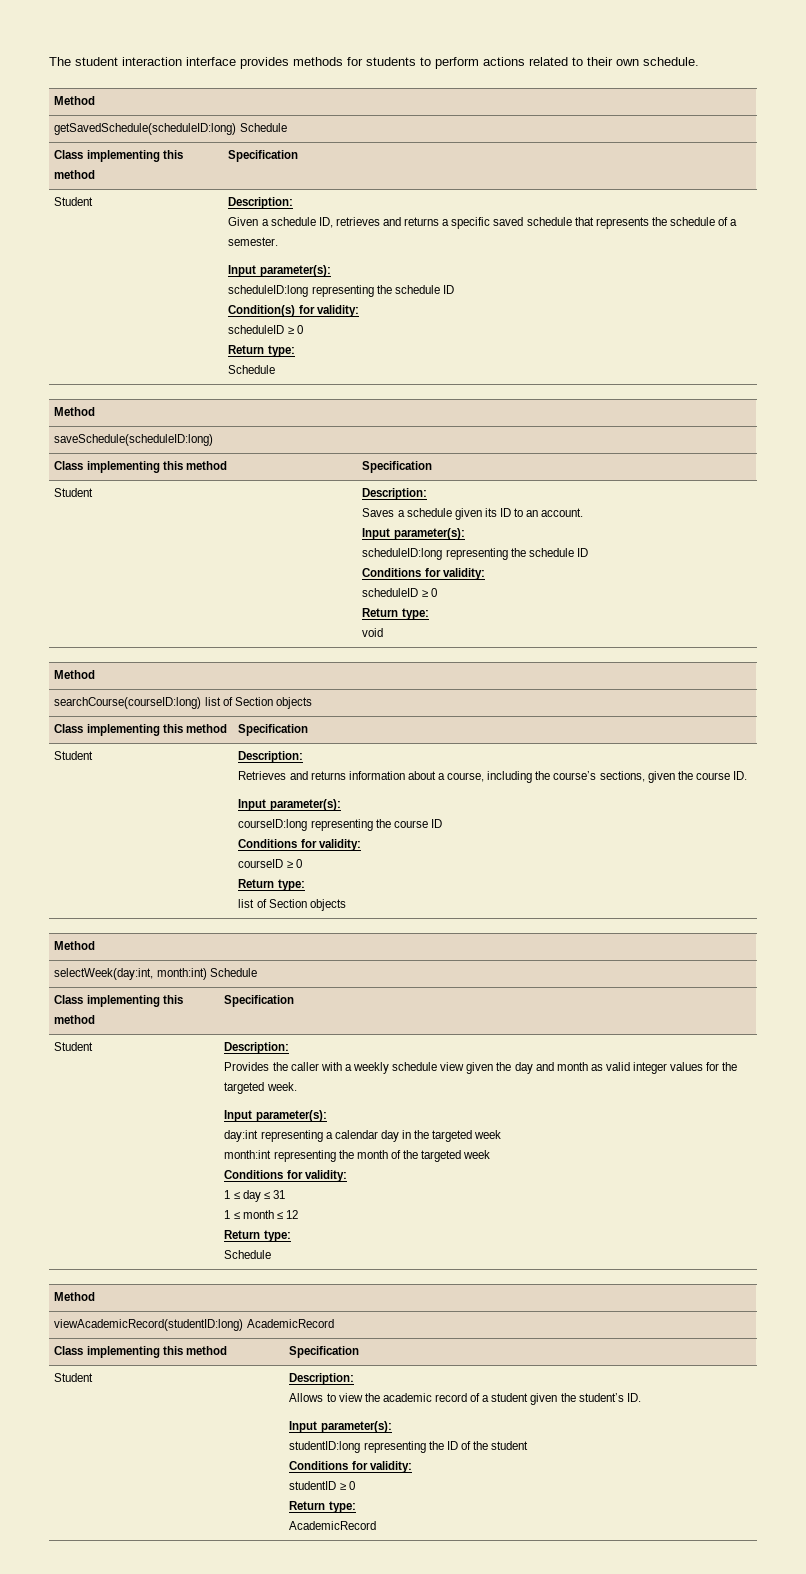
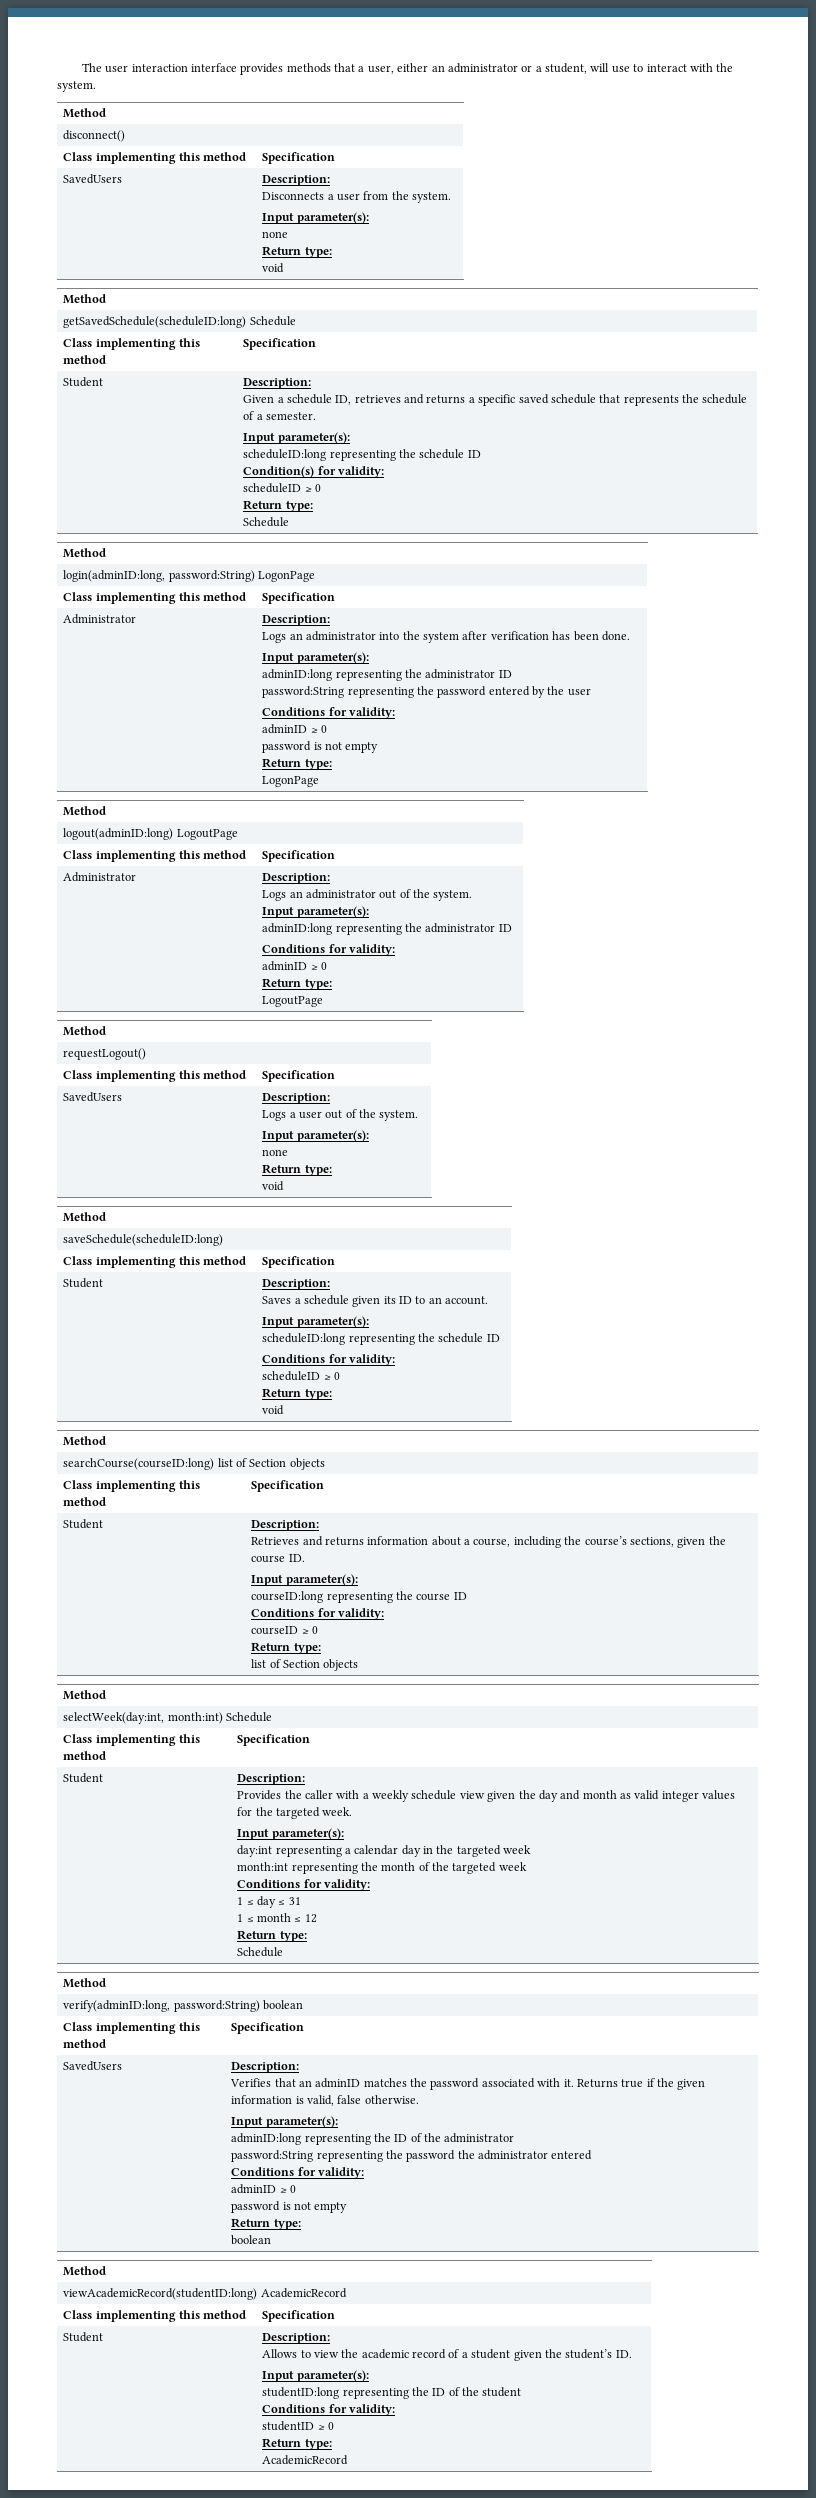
[75,57,118,66] student -> [105,65,129,73] user
[347,57,699,69] for students to perform actions related to their own schedule. -> [334,63,734,74] [57,81,96,92] [63,108,107,118] [63,130,126,142] [63,152,247,164] [262,152,336,164] [63,174,123,184] [262,175,331,186] [262,191,452,203] [262,212,369,224] [262,231,289,238] [262,246,332,258] [262,263,285,273] that a user, either an administrator or a student, will use to interact with the system. // Method // disconnect() // Class implementing this method | Specification // SavedUsers | Description: // Disconnects a user from the system. // Input parameter(s): // none // Return type: // void
(96, 411) none -> [63,570,315,582] [63,592,247,604] [262,592,336,604] [63,614,137,624] [262,615,331,626] [262,631,630,643] [262,652,369,664] [262,669,512,681] [262,686,591,698] [262,707,395,719] [262,724,327,734] [262,741,379,753] [262,758,332,770] [262,776,320,787] [63,806,107,816] [63,828,238,840] [63,850,247,862] [262,850,336,862] [63,872,137,882] [262,873,331,884] [262,889,473,901] [262,906,369,918] [262,923,512,935] [262,944,395,956] [262,961,327,971] [262,978,332,990] [262,996,324,1007] [63,1026,107,1036] [63,1048,147,1060] [63,1070,247,1082] [262,1070,336,1082] [63,1092,123,1102] [262,1093,331,1104] [262,1109,419,1121] [262,1130,369,1142] [262,1149,289,1156] [262,1164,332,1176] [262,1181,285,1191] [63,1212,107,1222] // login(adminID:long, password:String) LogonPage // Class implementing this method | Specification // Administrator | Description: // Logs an administrator into the system after verification has been done. // Input parameter(s): // adminID:long representing the administrator ID // password:String representing the password entered by the user // Conditions for validity: // adminID ≥ 0 // password is not empty // Return type: // LogonPage // Method // logout(adminID:long) LogoutPage // Class implementing this method | Specification // Administrator | Description: // Logs an administrator out of the system. // Input parameter(s): // adminID:long representing the administrator ID // Conditions for validity: // adminID ≥ 0 // Return type: // LogoutPage // Method // requestLogout() // Class implementing this method | Specification // SavedUsers | Description: // Logs a user out of the system. // Input parameter(s): // none // Return type: // void // Method
(96, 1296) none -> [63,2000,303,2012] [63,2022,200,2034] [63,2039,107,2048] [231,2022,305,2034] [63,2061,123,2071] [231,2062,300,2073] [230,2078,706,2090] [231,2095,419,2106] [231,2116,338,2128] [231,2133,515,2145] [231,2150,593,2162] [231,2167,364,2179] [231,2184,296,2194] [231,2201,348,2213] [231,2218,301,2230] [231,2235,272,2245] [63,2266,107,2276] // verify(adminID:long, password:String) boolean // Class implementing this method | Specification // SavedUsers | Description: // Verifies that an adminID matches the password associated with it. Returns true if the given information is valid, false otherwise. // Input parameter(s): // adminID:long representing the ID of the administrator // password:String representing the password the administrator entered // Conditions for validity: // adminID ≥ 0 // password is not empty // Return type: // boolean // Method

